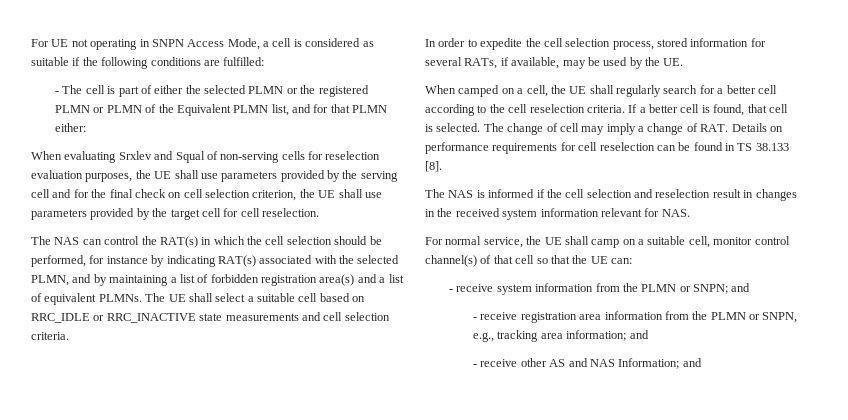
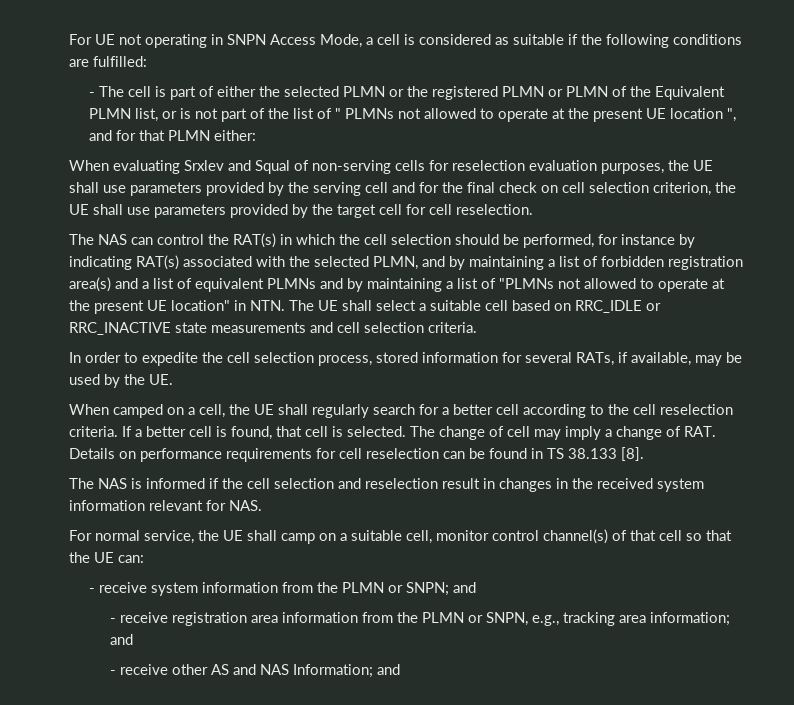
(289, 110) none -> [162,108,737,122] or is not part of the list of " PLMNs not allowed to operate at the present UE location ",
[98,294,142,302] PLMNs. -> [267,278,725,292] [69,300,285,314] PLMNs and by maintaining a list of "PLMNs not allowed to operate at the present UE location" in NTN.

